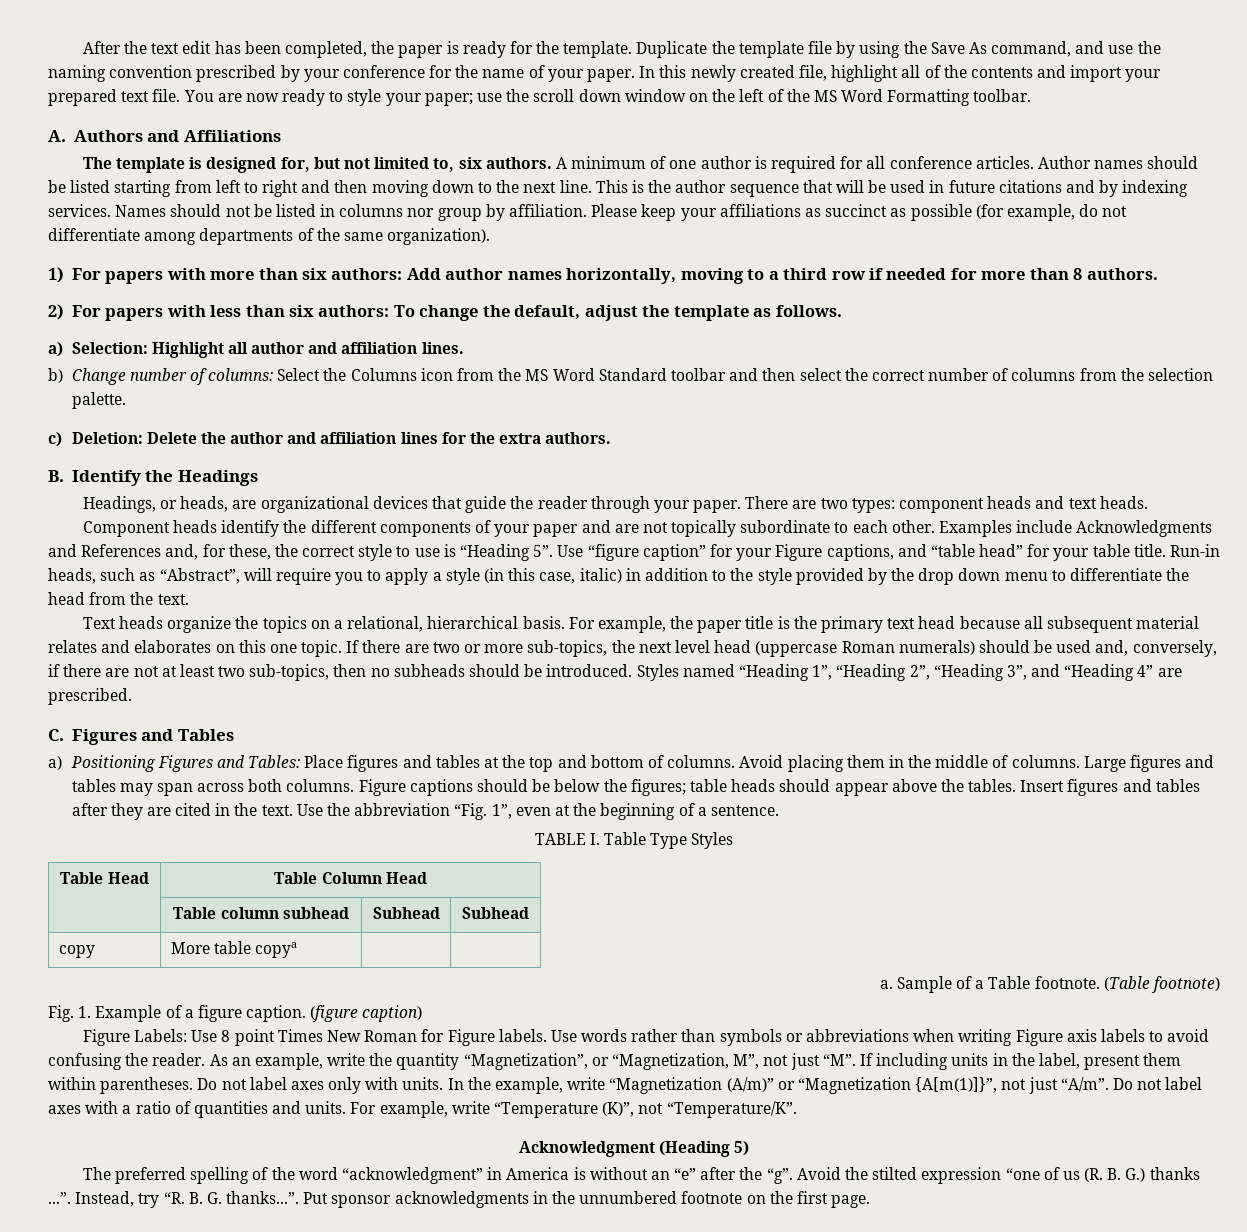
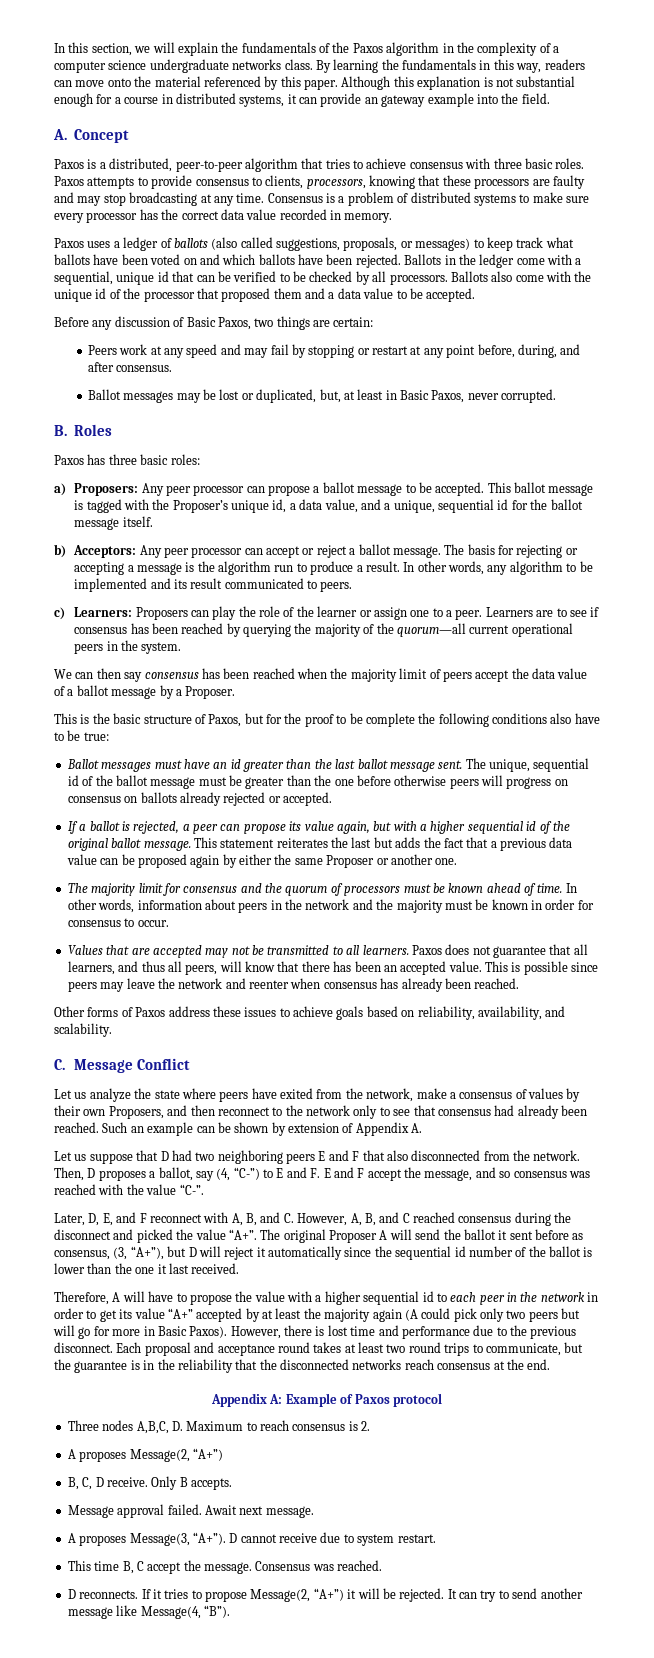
[82,41,1161,58] [48,65,1162,82] [48,89,1032,106] [48,130,281,142] [82,156,1199,173] [48,180,1189,197] [48,204,1128,221] [48,228,491,245] [48,267,1158,284] [48,304,842,321] [48,342,464,358] [48,368,1213,385] [71,392,126,409] [48,432,612,447] [48,470,258,486] [82,496,1148,513] [82,520,1213,537] [48,544,1220,561] [48,568,1190,585] [48,592,189,605] [82,616,1200,633] [48,640,1217,657] [48,664,1182,681] [48,688,132,705] [48,729,234,745] [48,755,1215,772] [71,779,1200,796] [71,803,779,820] [534,832,734,849] [60,872,149,884] [274,872,427,884] [173,907,349,919] [372,907,440,919] [462,907,529,919] [58,945,95,958] [170,941,298,958] [879,976,1220,993] [48,1005,423,1022] [82,1029,1210,1046] [48,1053,1182,1070] [48,1077,1203,1094] [48,1101,797,1118] [518,1141,750,1157] [82,1167,1200,1184] [48,1191,871,1208] After the text edit has been completed, the paper is ready for the template. Duplicate the template file by using the Save As command, and use the naming convention prescribed by your conference for the name of your paper. In this newly created file, highlight all of the contents and import your prepared text file. You are now ready to style your paper; use the scroll down window on the left of the MS Word Formatting toolbar. // A. Authors and Affiliations // The template is designed for, but not limited to, six authors. A minimum of one author is required for all conference articles. Author names should be listed starting from left to right and then moving down to the next line. This is the author sequence that will be used in future citations and by indexing services. Names should not be listed in columns nor group by affiliation. Please keep your affiliations as succinct as possible (for example, do not differentiate among departments of the same organization). // 1) For papers with more than six authors: Add author names horizontally, moving to a third row if needed for more than 8 authors. // 2) For papers with less than six authors: To change the default, adjust the template as follows. // a) Selection: Highlight all author and affiliation lines. // b) Change number of columns: Select the Columns icon from the MS Word Standard toolbar and then select the correct number of columns from the selection palette. // c) Deletion: Delete the author and affiliation lines for the extra authors. // B. Identify the Headings // Headings, or heads, are organizational devices that guide the reader through your paper. There are two types: component heads and text heads. // Component heads identify the different components of your paper and are not topically subordinate to each other. Examples include Acknowledgments and References and, for these, the correct style to use is “Heading 5”. Use “figure caption” for your Figure captions, and “table head” for your table title. Run-in heads, such as “Abstract”, will require you to apply a style (in this case, italic) in addition to the style provided by the drop down menu to differentiate the head from the text. // Text heads organize the topics on a relational, hierarchical basis. For example, the paper title is the primary text head because all subsequent material relates and elaborates on this one topic. If there are two or more sub-topics, the next level head (uppercase Roman numerals) should be used and, conversely, if there are not at least two sub-topics, then no subheads should be introduced. Styles named “Heading 1”, “Heading 2”, “Heading 3”, and “Heading 4” are prescribed. // C. Figures and Tables // a) Positioning Figures and Tables: Place figures and tables at the top and bottom of columns. Avoid placing them in the middle of columns. Large figures and tables may span across both columns. Figure captions should be below the figures; table heads should appear above the tables. Insert figures and tables after they are cited in the text. Use the abbreviation “Fig. 1”, even at the beginning of a sentence. // TABLE I. Table Type Styles // Table Head | Table Column Head // | Table column subhead | Subhead | Subhead // copy | More table copya | | // a. Sample of a Table footnote. (Table footnote) // Fig. 1. Example of a figure caption. (figure caption) // Figure Labels: Use 8 point Times New Roman for Figure labels. Use words rather than symbols or abbreviations when writing Figure axis labels to avoid confusing the reader. As an example, write the quantity “Magnetization”, or “Magnetization, M”, not just “M”. If including units in the label, present them within parentheses. Do not label axes only with units. In the example, write “Magnetization (A/m)” or “Magnetization {A[m(1)]}”, not just “A/m”. Do not label axes with a ratio of quantities and units. For example, write “Temperature (K)”, not “Temperature/K”. // Acknowledgment (Heading 5) // The preferred spelling of the word “acknowledgment” in America is without an “e” after the “g”. Avoid the stilted expression “one of us (R. B. G.) thanks ...”. Instead, try “R. B. G. thanks...”. Put sponsor acknowledgments in the unnumbered footnote on the first page. -> [54,42,559,56] [54,59,585,73] [54,76,576,90] [54,93,550,107] [53,129,130,143] [54,158,585,172] [54,175,585,189] [54,192,589,206] [54,209,393,223] [54,237,574,251] [54,254,582,268] [54,271,592,285] [54,288,476,302] [54,316,374,330] [87,344,581,358] [87,362,173,372] [87,389,557,403] [54,424,113,436] [54,454,200,465] [54,482,594,496] [74,499,583,513] [74,516,153,530] [54,544,578,558] [74,561,593,575] [74,578,353,592] [54,606,600,620] [74,623,573,637] [74,640,182,654] [54,668,588,682] [54,685,236,699] [54,713,600,727] [54,730,109,741] [66,758,590,772] [67,775,568,789] [67,792,332,806] [67,821,570,834] [67,837,573,851] [66,854,458,868] [67,883,577,896] [67,899,594,913] [67,918,169,927] [67,944,588,958] [67,961,599,975] [67,978,520,992] [54,1006,566,1020] [54,1023,112,1037] [54,1058,191,1073] [54,1088,581,1102] [54,1105,587,1119] [54,1122,423,1136] [54,1150,581,1164] [54,1167,590,1181] [54,1184,204,1195] [54,1212,572,1226] [54,1229,584,1243] [54,1246,593,1260] [54,1263,240,1274] [54,1291,599,1305] [54,1308,581,1322] [53,1325,577,1339] [54,1342,584,1356] [54,1359,551,1373] [211,1393,442,1407] [67,1420,371,1434] [67,1448,223,1462] [67,1476,232,1490] [67,1504,314,1518] [67,1532,436,1546] [67,1560,383,1574] [67,1588,583,1602] [67,1605,230,1619] In this section, we will explain the fundamentals of the Paxos algorithm in the complexity of a computer science undergraduate networks class. By learning the fundamentals in this way, readers can move onto the material referenced by this paper. Although this explanation is not substantial enough for a course in distributed systems, it can provide an gateway example into the field. // A. Concept // Paxos is a distributed, peer-to-peer algorithm that tries to achieve consensus with three basic roles. Paxos attempts to provide consensus to clients, processors, knowing that these processors are faulty and may stop broadcasting at any time. Consensus is a problem of distributed systems to make sure every processor has the correct data value recorded in memory. // Paxos uses a ledger of ballots (also called suggestions, proposals, or messages) to keep track what ballots have been voted on and which ballots have been rejected. Ballots in the ledger come with a sequential, unique id that can be verified to be checked by all processors. Ballots also come with the unique id of the processor that proposed them and a data value to be accepted. // Before any discussion of Basic Paxos, two things are certain: // Peers work at any speed and may fail by stopping or restart at any point before, during, and after consensus. // Ballot messages may be lost or duplicated, but, at least in Basic Paxos, never corrupted. // B. Roles // Paxos has three basic roles: // a) Proposers: Any peer processor can propose a ballot message to be accepted. This ballot message is tagged with the Proposer’s unique id, a data value, and a unique, sequential id for the ballot message itself. // b) Acceptors: Any peer processor can accept or reject a ballot message. The basis for rejecting or accepting a message is the algorithm run to produce a result. In other words, any algorithm to be implemented and its result communicated to peers. // c) Learners: Proposers can play the role of the learner or assign one to a peer. Learners are to see if consensus has been reached by querying the majority of the quorum—all current operational peers in the system. // We can then say consensus has been reached when the majority limit of peers accept the data value of a ballot message by a Proposer. // This is the basic structure of Paxos, but for the proof to be complete the following conditions also have to be true: // Ballot messages must have an id greater than the last ballot message sent. The unique, sequential id of the ballot message must be greater than the one before otherwise peers will progress on consensus on ballots already rejected or accepted. // If a ballot is rejected, a peer can propose its value again, but with a higher sequential id of the original ballot message. This statement reiterates the last but adds the fact that a previous data value can be proposed again by either the same Proposer or another one. // The majority limit for consensus and the quorum of processors must be known ahead of time. In other words, information about peers in the network and the majority must be known in order for consensus to occur. // Values that are accepted may not be transmitted to all learners. Paxos does not guarantee that all learners, and thus all peers, will know that there has been an accepted value. This is possible since peers may leave the network and reenter when consensus has already been reached. // Other forms of Paxos address these issues to achieve goals based on reliability, availability, and scalability. // C. Message Conflict // Let us analyze the state where peers have exited from the network, make a consensus of values by their own Proposers, and then reconnect to the network only to see that consensus had already been reached. Such an example can be shown by extension of Appendix A. // Let us suppose that D had two neighboring peers E and F that also disconnected from the network. Then, D proposes a ballot, say (4, “C-”) to E and F. E and F accept the message, and so consensus was reached with the value “C-”. // Later, D, E, and F reconnect with A, B, and C. However, A, B, and C reached consensus during the disconnect and picked the value “A+”. The original Proposer A will send the ballot it sent before as consensus, (3, “A+”), but D will reject it automatically since the sequential id number of the ballot is lower than the one it last received. // Therefore, A will have to propose the value with a higher sequential id to each peer in the network in order to get its value “A+” accepted by at least the majority again (A could pick only two peers but will go for more in Basic Paxos). However, there is lost time and performance due to the previous disconnect. Each proposal and acceptance round takes at least two round trips to communicate, but the guarantee is in the reliability that the disconnected networks reach consensus at the end. // Appendix A: Example of Paxos protocol // Three nodes A,B,C, D. Maximum to reach consensus is 2. // A proposes Message(2, “A+”) // B, C, D receive. Only B accepts. // Message approval failed. Await next message. // A proposes Message(3, “A+”). D cannot receive due to system restart. // This time B, C accept the message. Consensus was reached. // D reconnects. If it tries to propose Message(2, “A+”) it will be rejected. It can try to send another message like Message(4, “B”).

